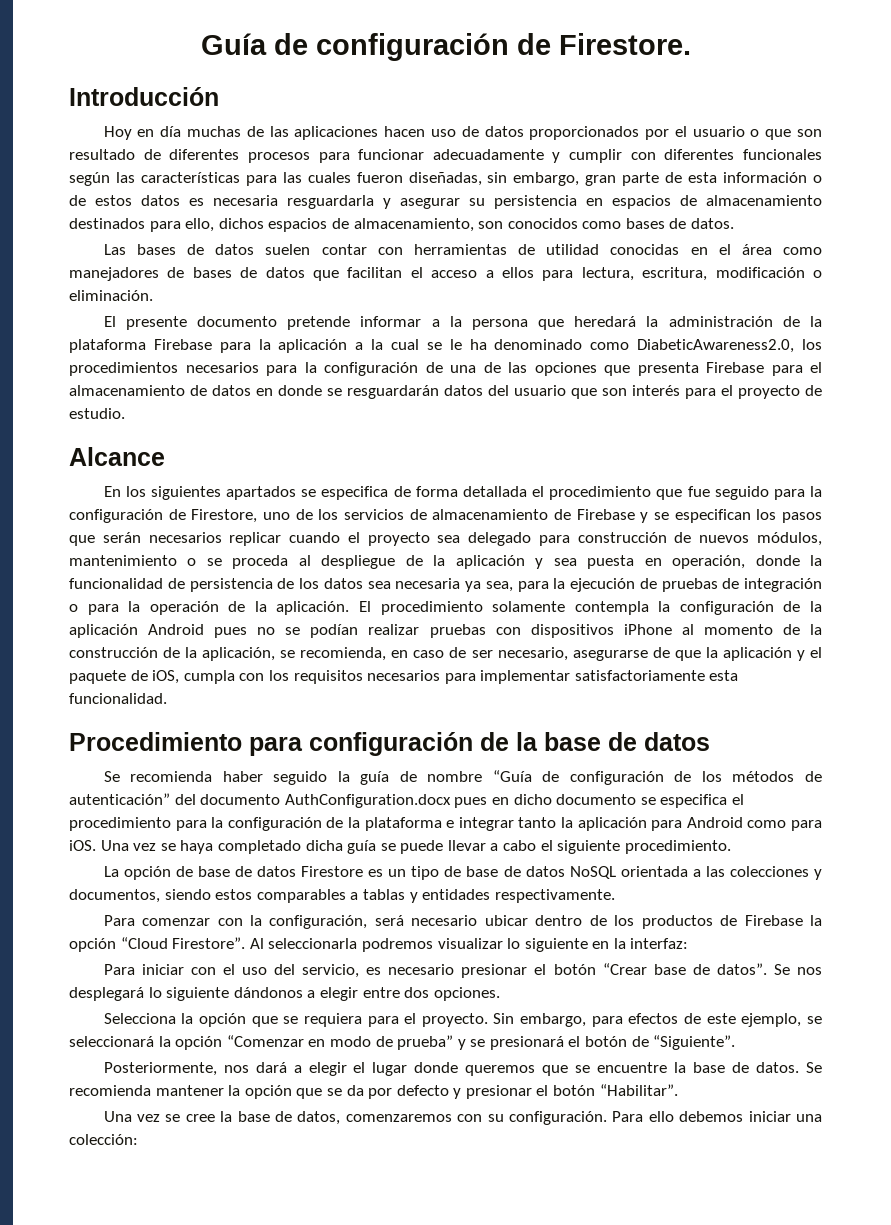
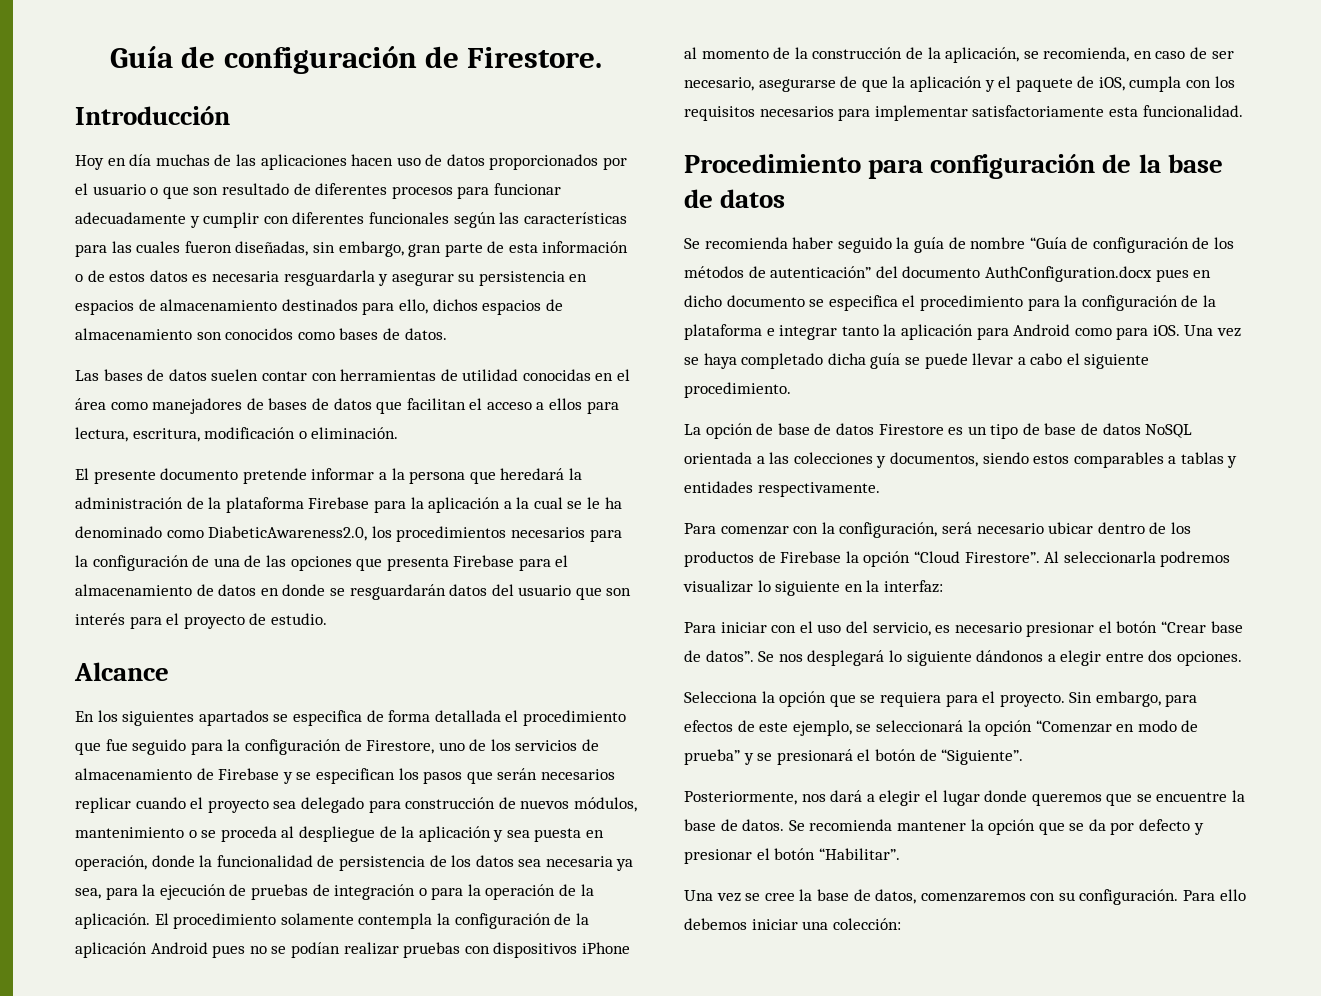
[353,218,474,232] almacenamiento, -> [75,328,192,340] almacenamiento

